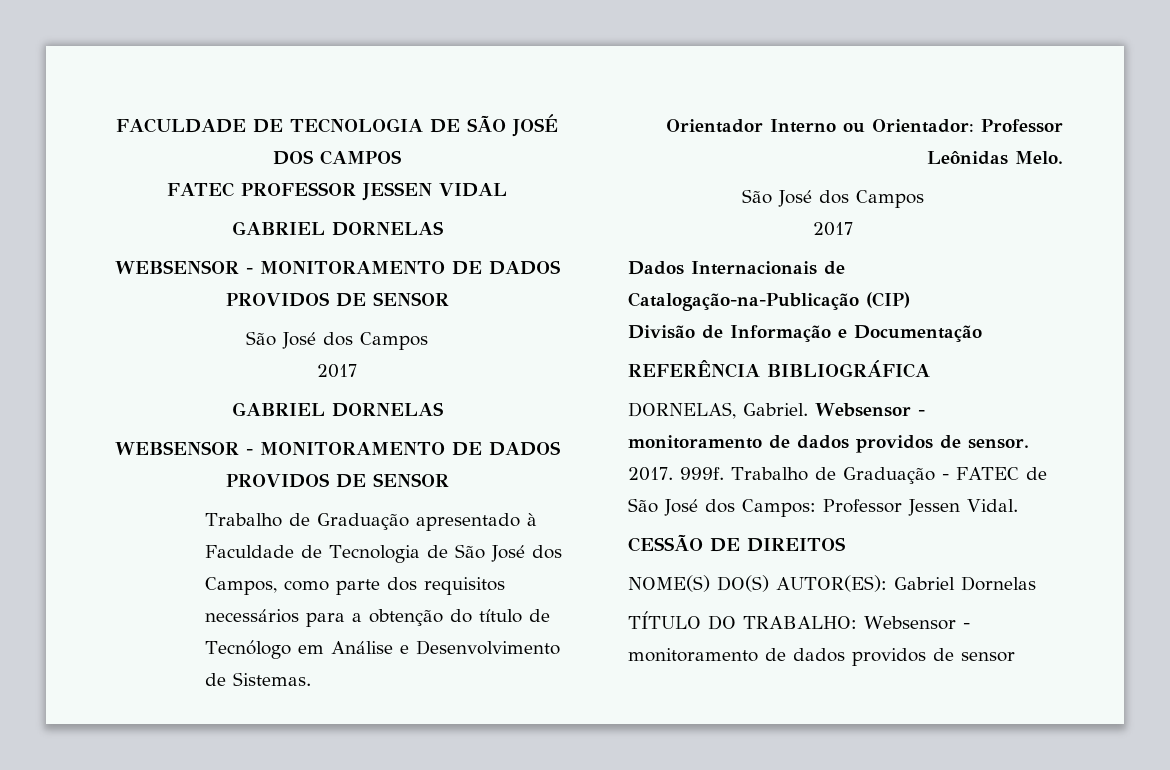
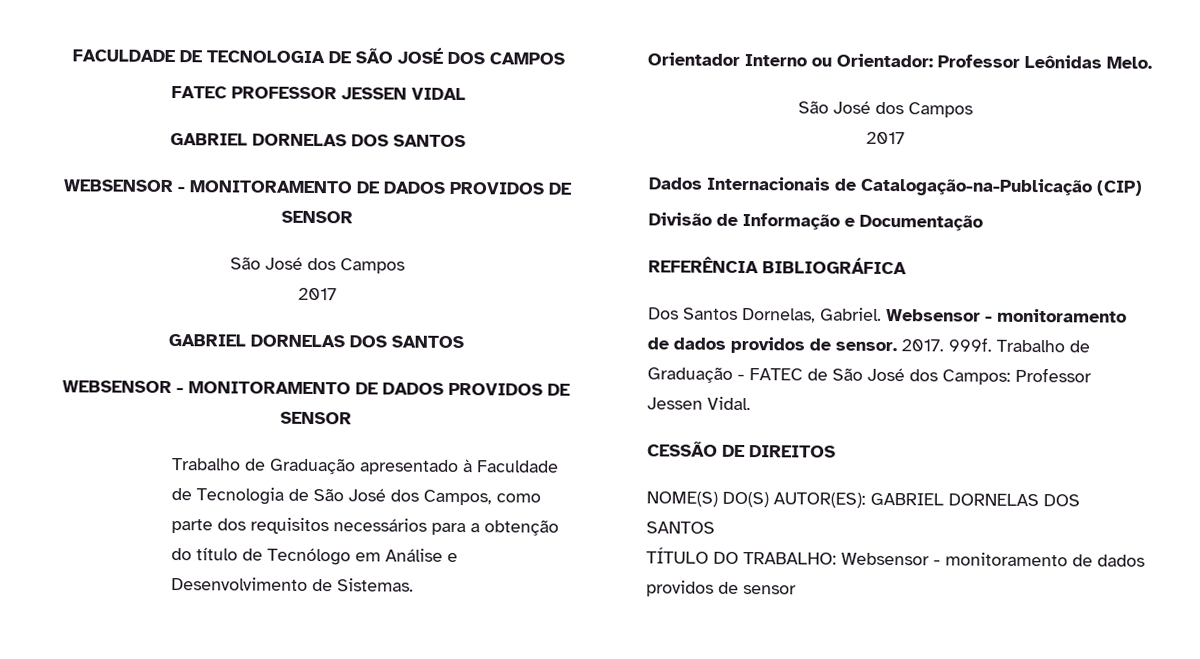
(444, 228) none -> [351,134,466,148] DOS SANTOS
(444, 409) none -> [349,335,464,349] DOS SANTOS
[627,402,736,419] DORNELAS, -> [647,307,816,323] Dos Santos Dornelas,
[893,576,1036,591] Gabriel Dornelas -> [869,492,1080,507] [645,521,715,534] GABRIEL DORNELAS DOS SANTOS

